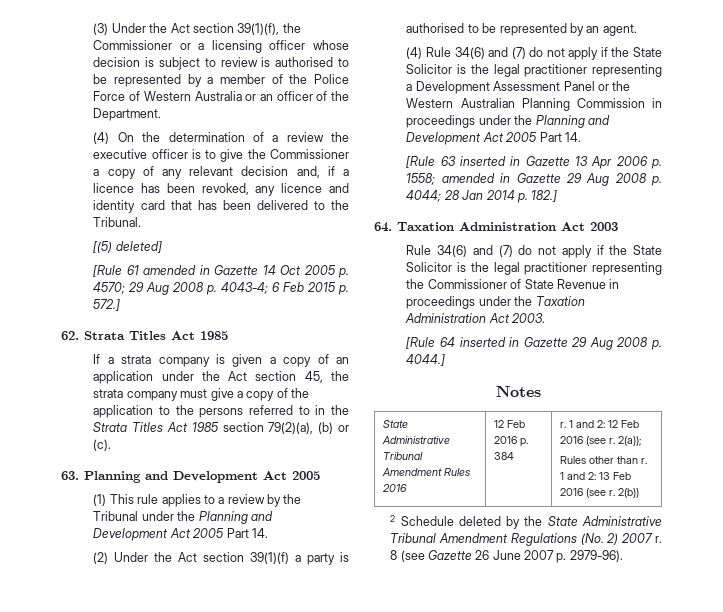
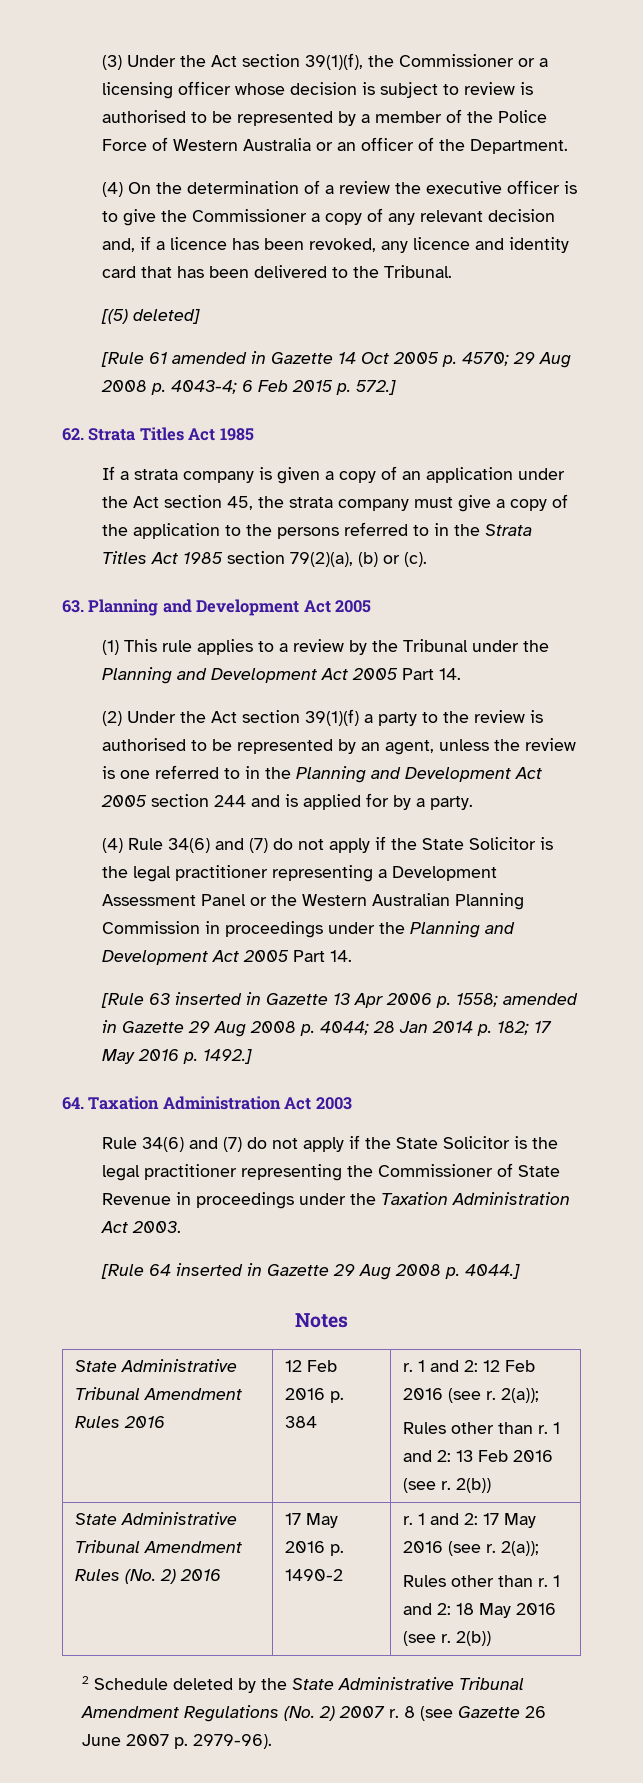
(336, 559) none -> [422,710,526,723] to the review
[602,24,637,36] agent. -> [385,738,577,755] [102,765,543,783] [101,793,474,810] agent, unless the review is one referred to in the Planning and Development Act 2005 section 244 and is applied for by a party.
[531,190,558,202] 182.] -> [497,1021,553,1035] [102,1049,253,1064] 182; 17 May 2016 p. 1492.]
(639, 493) none -> [75,1512,238,1525] [75,1540,243,1553] [75,1569,222,1584] [285,1513,339,1528] [285,1541,345,1556] [285,1569,344,1581] [403,1513,537,1528] [403,1541,540,1556] [403,1575,561,1587] [403,1603,557,1618] [403,1631,492,1646] // State Administrative Tribunal Amendment Rules (No. 2) 2016 | 17 May 2016 p. 1490-2 | r. 1 and 2: 17 May 2016 (see r. 2(a)); // Rules other than r. 1 and 2: 18 May 2016 (see r. 2(b))

